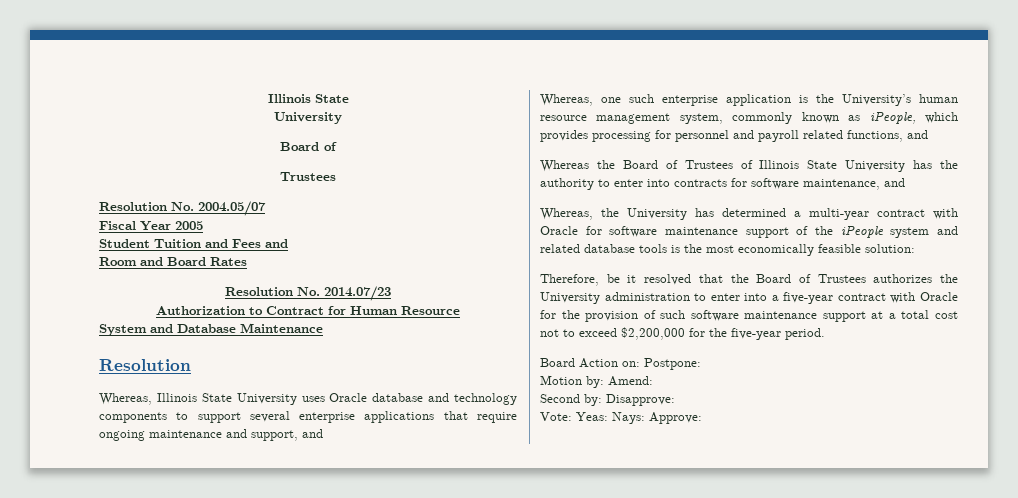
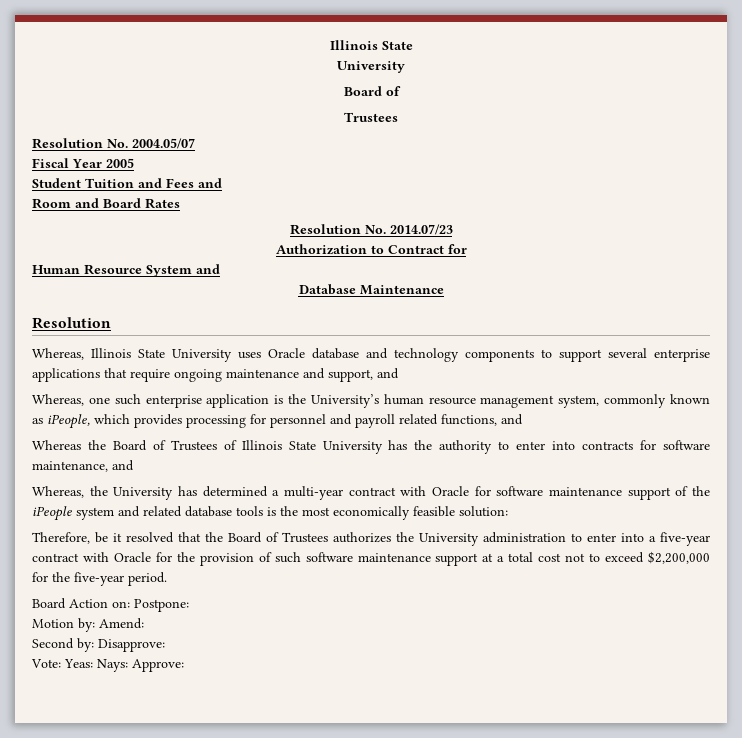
(346, 310) none -> (467, 249) //
(460, 310) // -> (142, 269) none
(173, 328) none -> (220, 269) //

